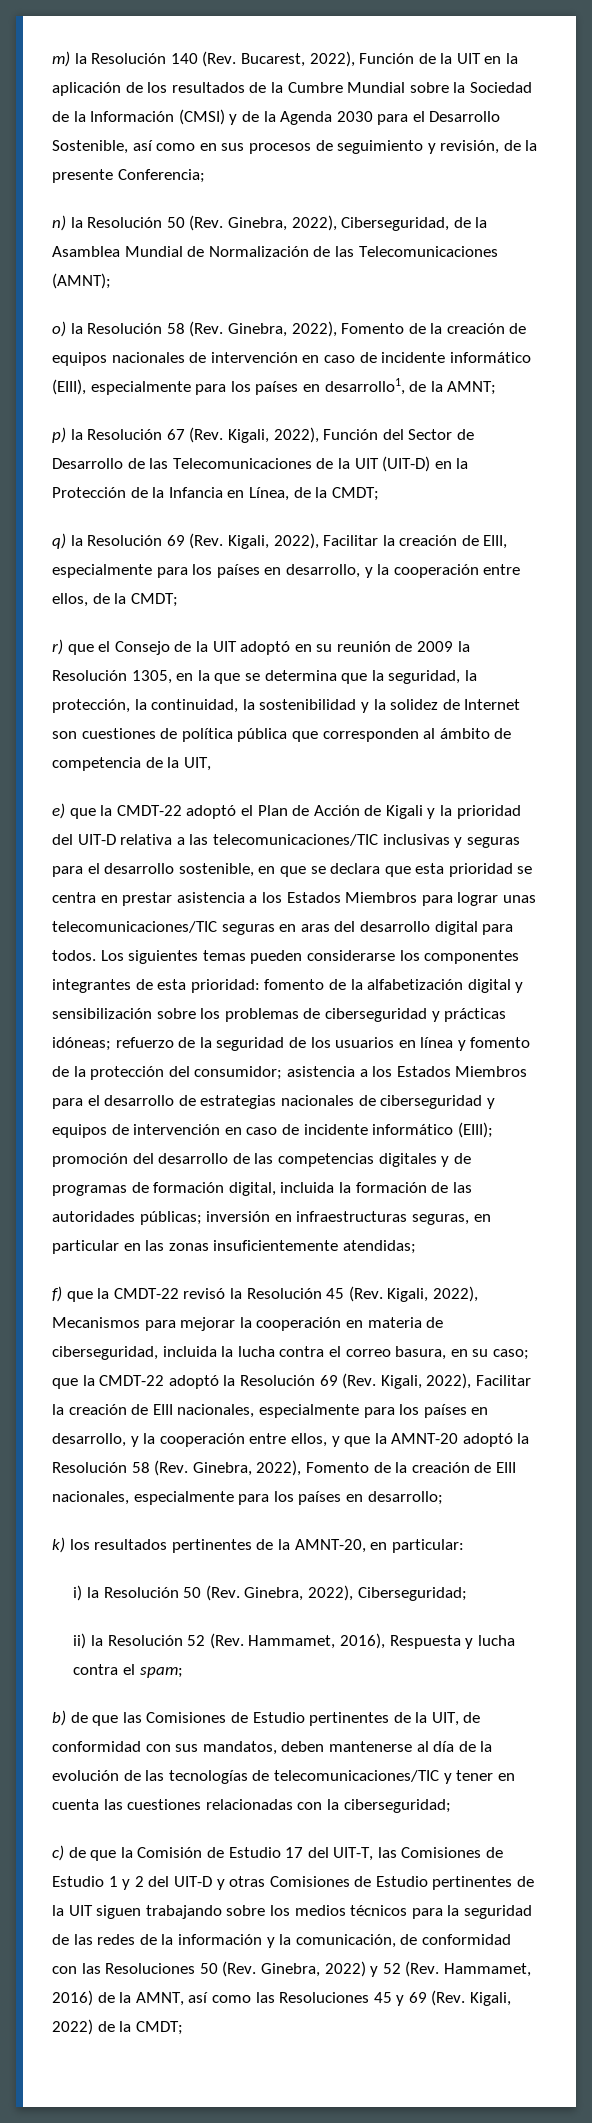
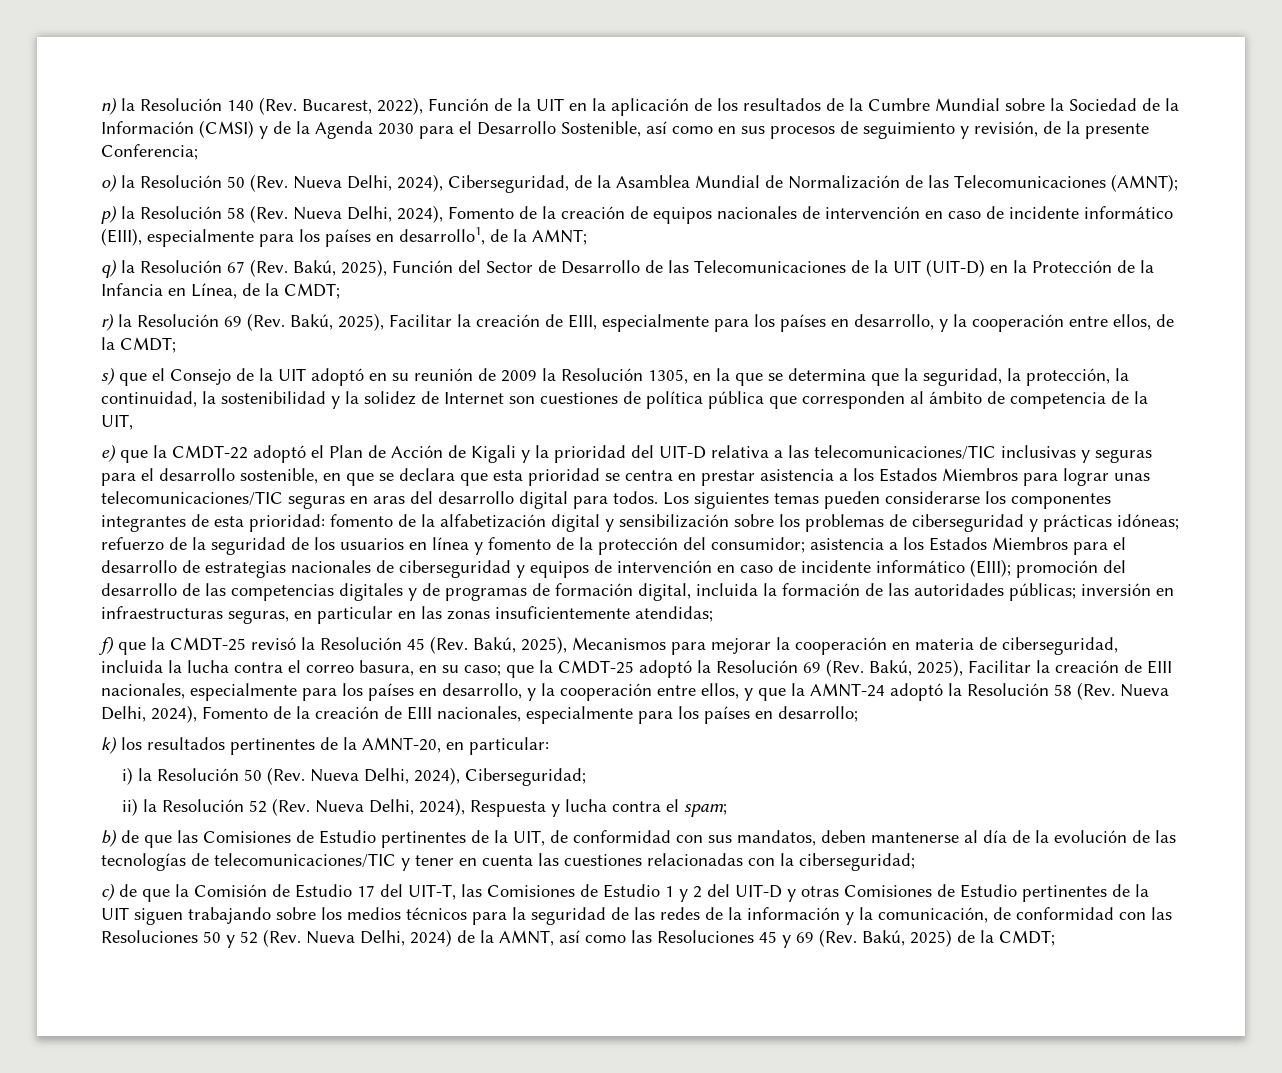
[52,51,70,67] m) -> [101,97,117,115] n)
[52,215,337,231] n) la Resolución 50 (Rev. Ginebra, 2022), -> [101,174,443,192] o) la Resolución 50 (Rev. Nueva Delhi, 2024),
[52,321,337,337] o) la Resolución 58 (Rev. Ginebra, 2022), -> [101,205,443,224] p) la Resolución 58 (Rev. Nueva Delhi, 2024),
[52,427,66,443] p) -> [101,259,117,278] q)
[227,427,319,443] Kigali, 2022), -> [293,259,387,277] Bakú, 2025),
[52,533,319,549] q) la Resolución 69 (Rev. Kigali, 2022), -> [101,313,384,331] r) la Resolución 69 (Rev. Bakú, 2025),
[52,639,63,655] r) -> [101,367,115,385] s)
[113,1288,179,1299] CMDT-22 -> [170,637,246,651] CMDT-25
[387,1286,478,1302] Kigali, 2022), -> [473,636,567,654] Bakú, 2025),
[99,1375,165,1386] CMDT-22 -> [558,660,634,674] CMDT-25
[380,1373,472,1389] Kigali, 2022), -> [869,659,963,677] Bakú, 2025),
[391,1433,459,1444] AMNT-20 -> [810,683,885,697] AMNT-24
[192,1460,302,1476] Ginebra, 2022), -> [1120,684,1169,697] [101,705,197,723] Nueva Delhi, 2024),
[244,1585,353,1601] Ginebra, 2022), -> [310,767,461,785] Nueva Delhi, 2024),
[248,1633,385,1649] Hammamet, 2016), -> [315,798,466,816] Nueva Delhi, 2024),
[222,1961,531,1977] [52,1990,93,2006] (Rev. Ginebra, 2022) y 52 (Rev. Hammamet, 2016) -> [226,929,452,948] y 52 (Rev. Nueva Delhi, 2024)
[470,1992,512,2006] [52,2019,93,2035] Kigali, 2022) -> [862,929,952,947] Bakú, 2025)

